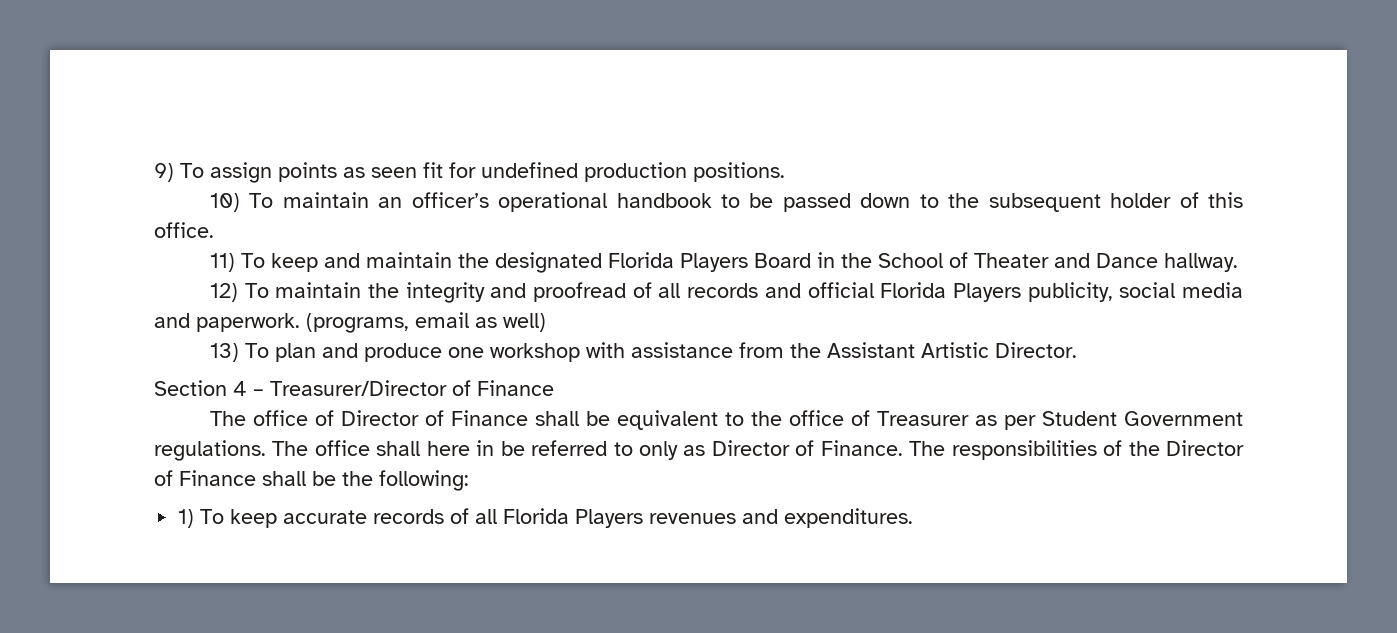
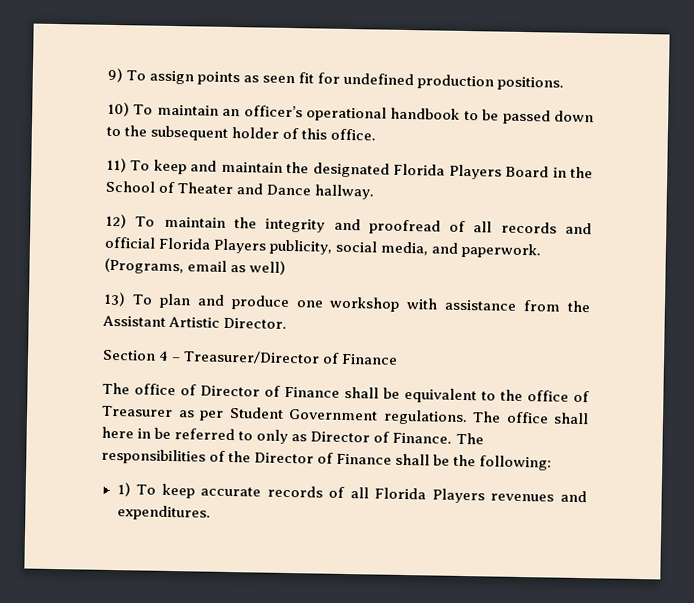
[1181,282,1243,298] media -> [380,241,430,256] media,
[306,313,409,333] (programs, -> [104,257,184,275] (Programs,

